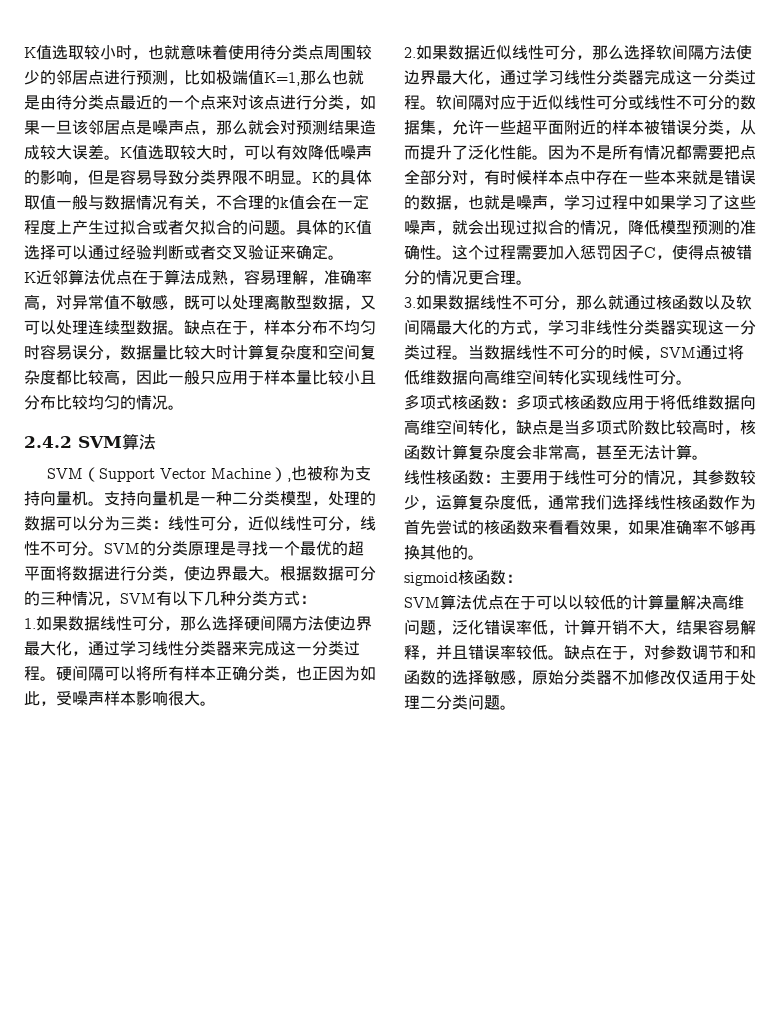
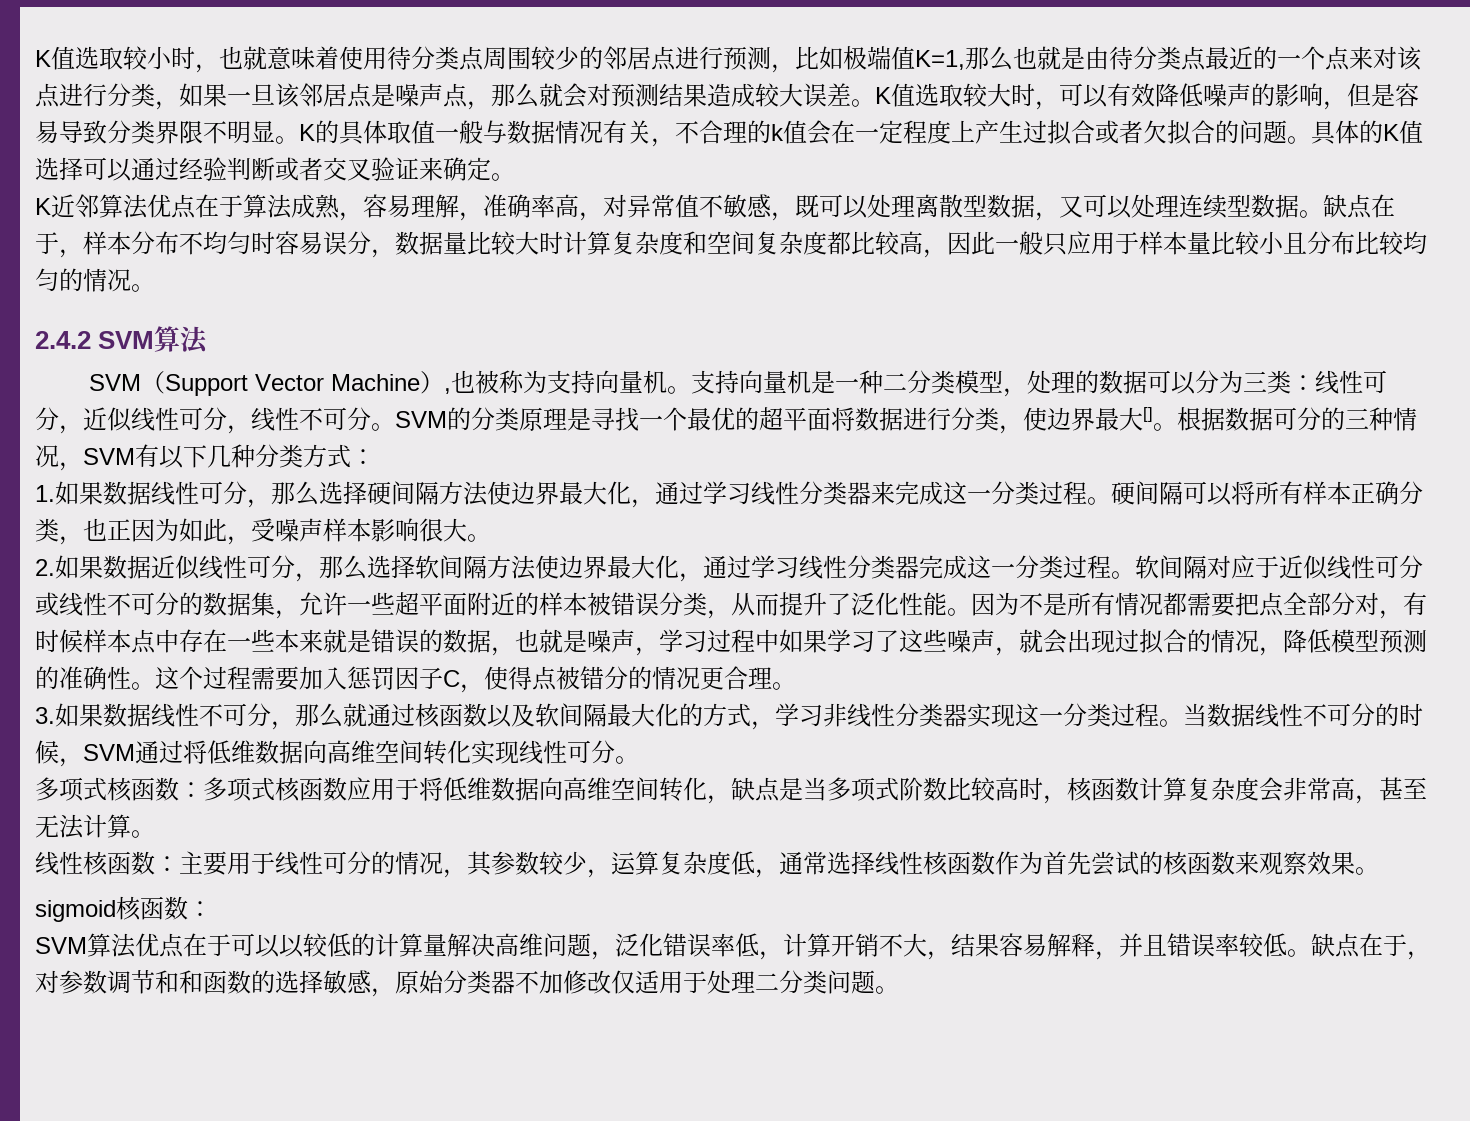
(264, 573) none -> [1143,407,1153,422] []
[580,495,612,510] 我们 -> (827, 863) none
[548,520,756,535] [404,545,468,560] 看看效果，如果准确率不够再换其他的 -> [1259,851,1355,875] 观察效果

